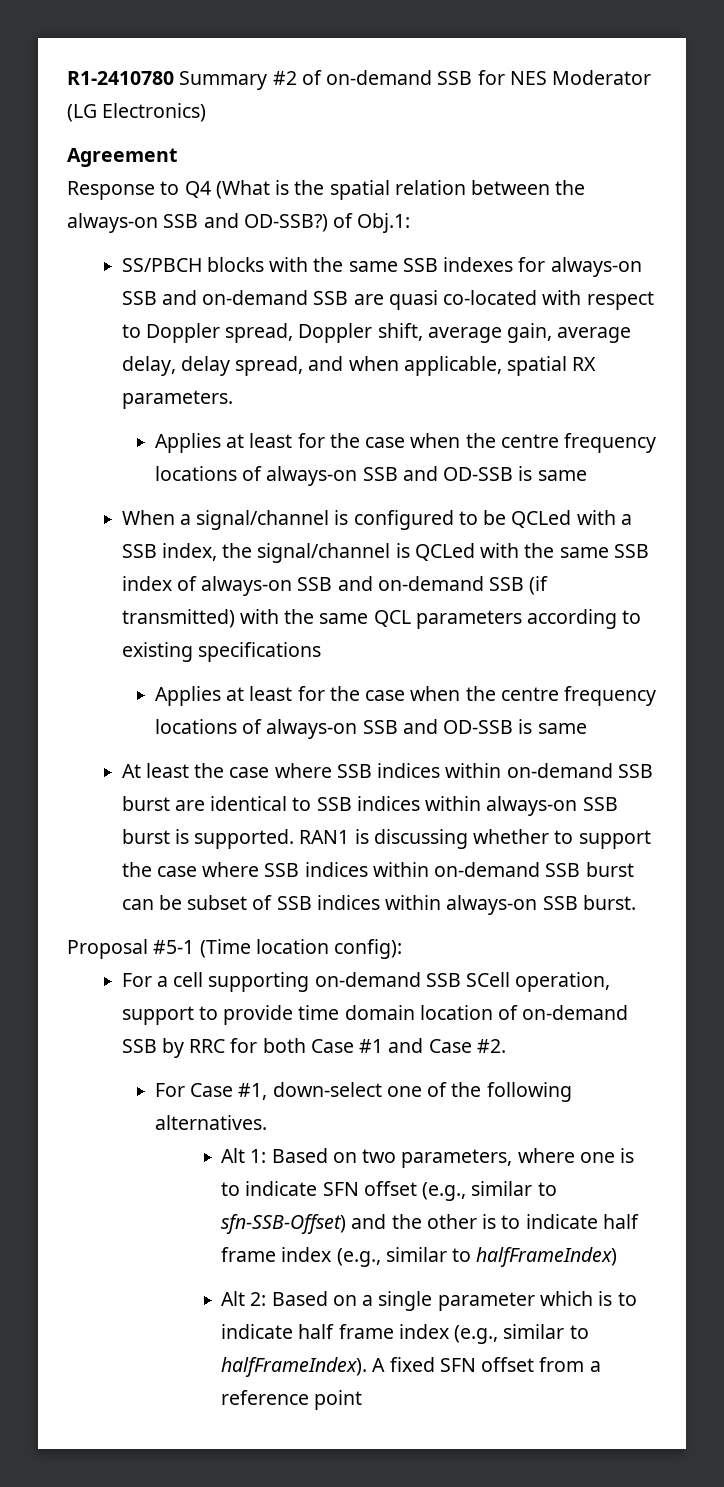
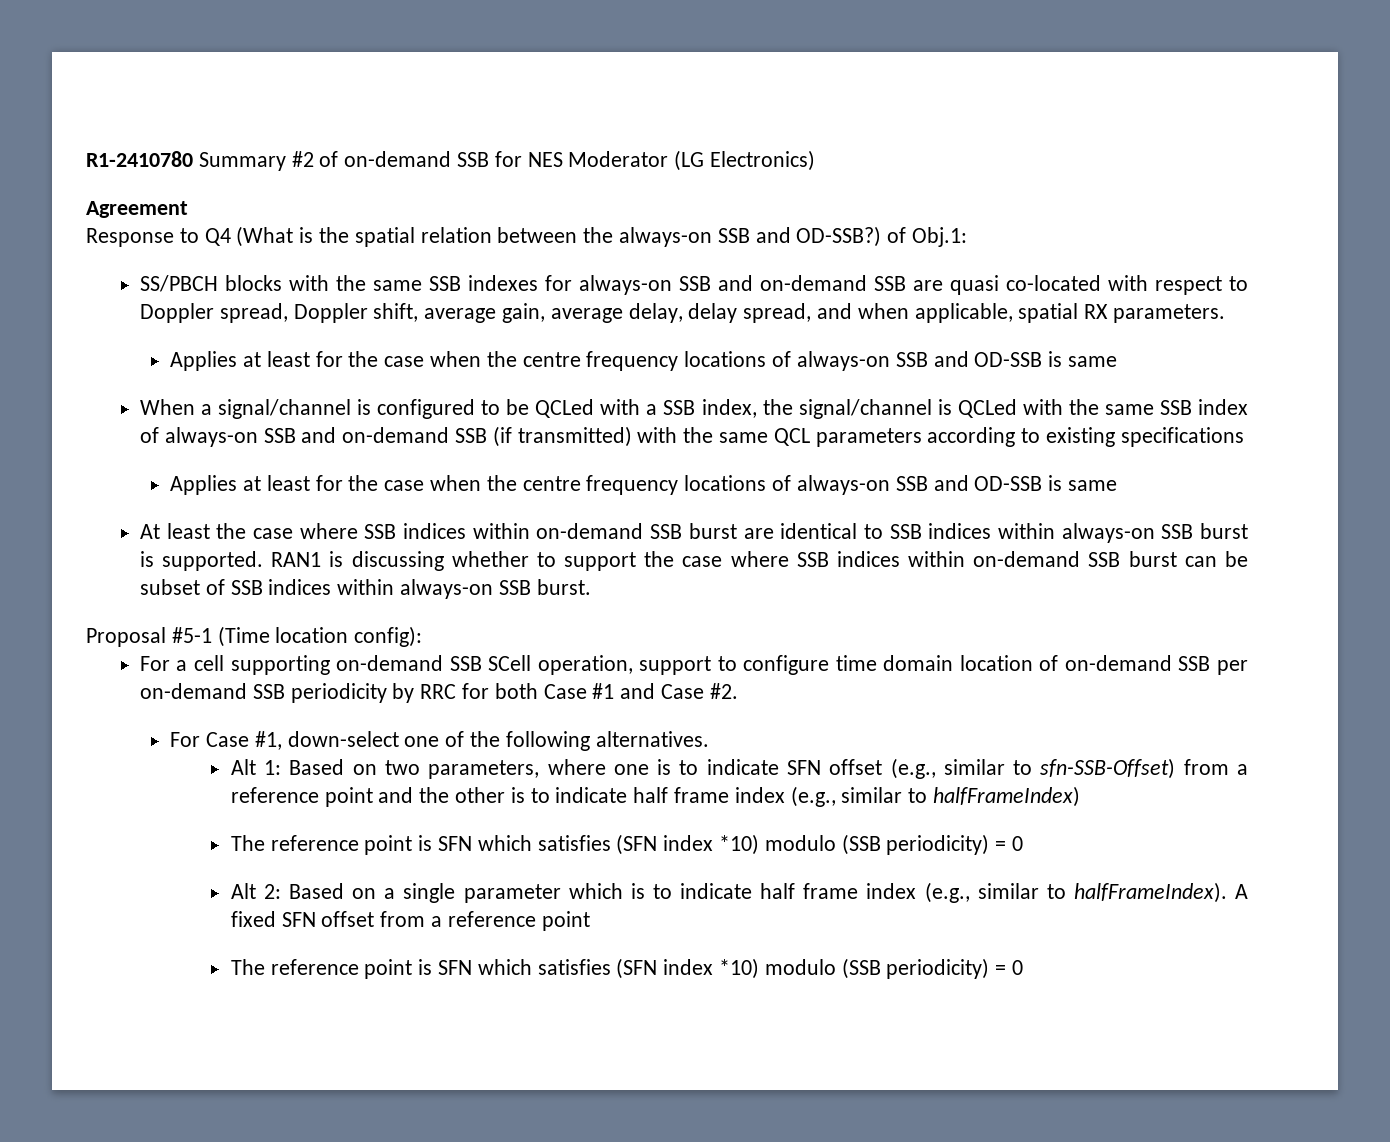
[223,1005,294,1025] provide -> [743,655,830,675] configure
(157, 1046) none -> [1217,660,1249,675] [139,683,387,703] per on-demand SSB periodicity
(347, 1224) none -> [1183,759,1249,775] [230,787,373,807] from a reference point
(618, 1257) none -> [230,834,1024,855] // The reference point is SFN which satisfies (SFN index *10) modulo (SSB periodicity) = 0
(363, 1400) none -> [230,958,1024,979] // The reference point is SFN which satisfies (SFN index *10) modulo (SSB periodicity) = 0

